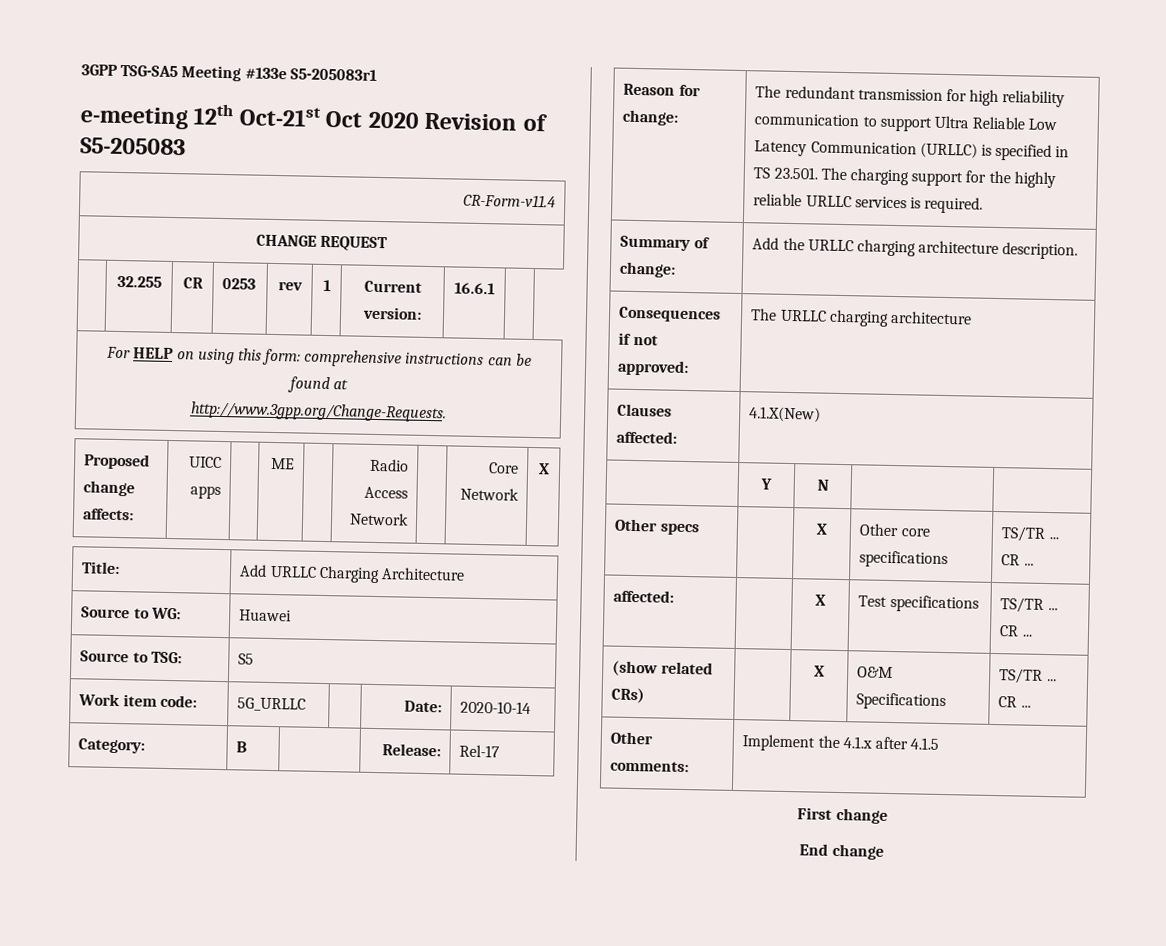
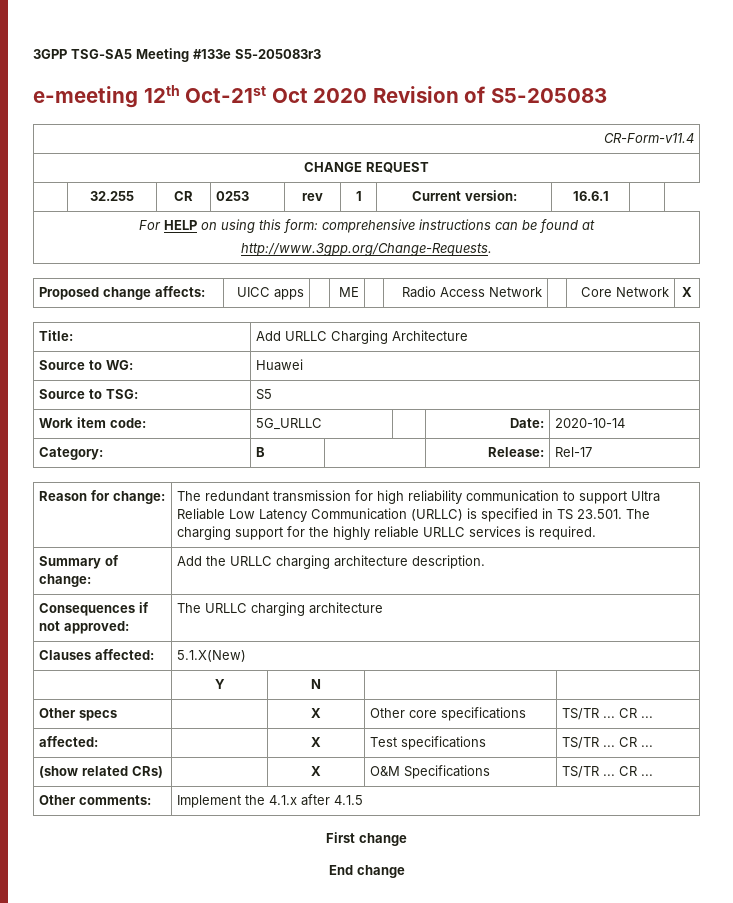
[289,68,377,81] S5-205083r1 -> [235,49,321,59] S5-205083r3
[749,406,822,423] 4.1.X(New) -> [177,650,247,662] 5.1.X(New)

